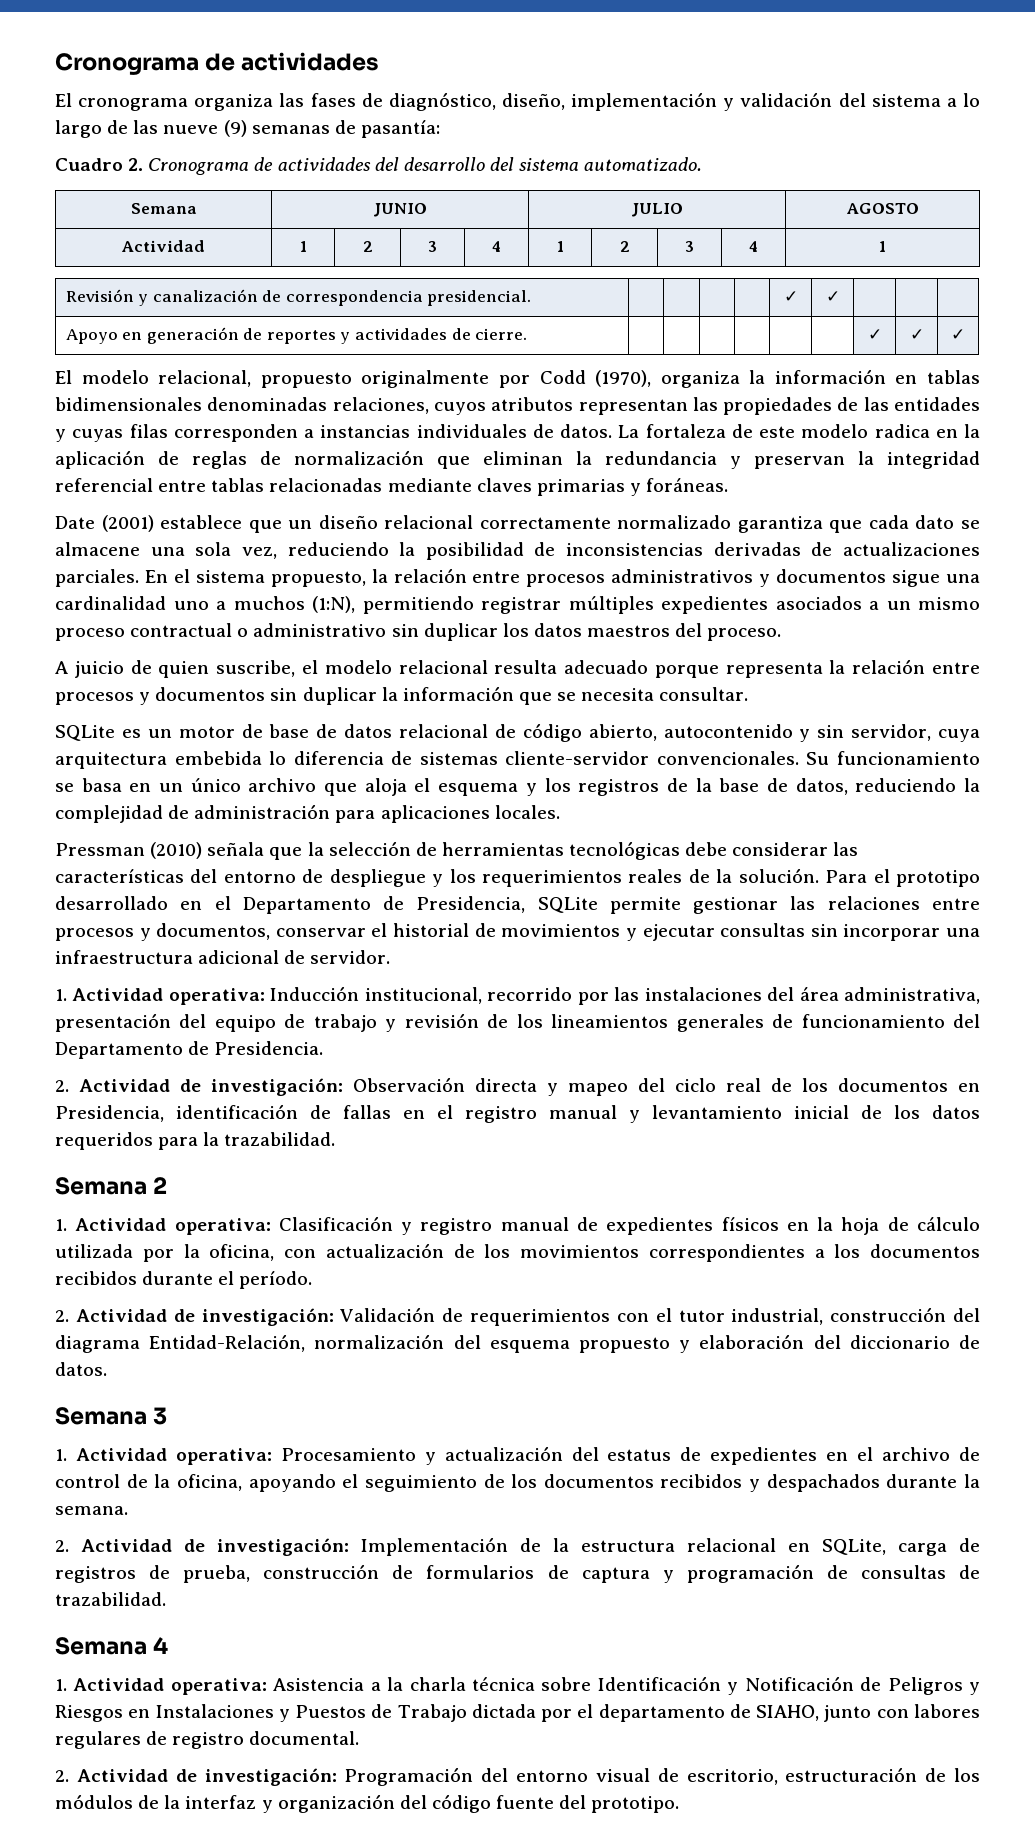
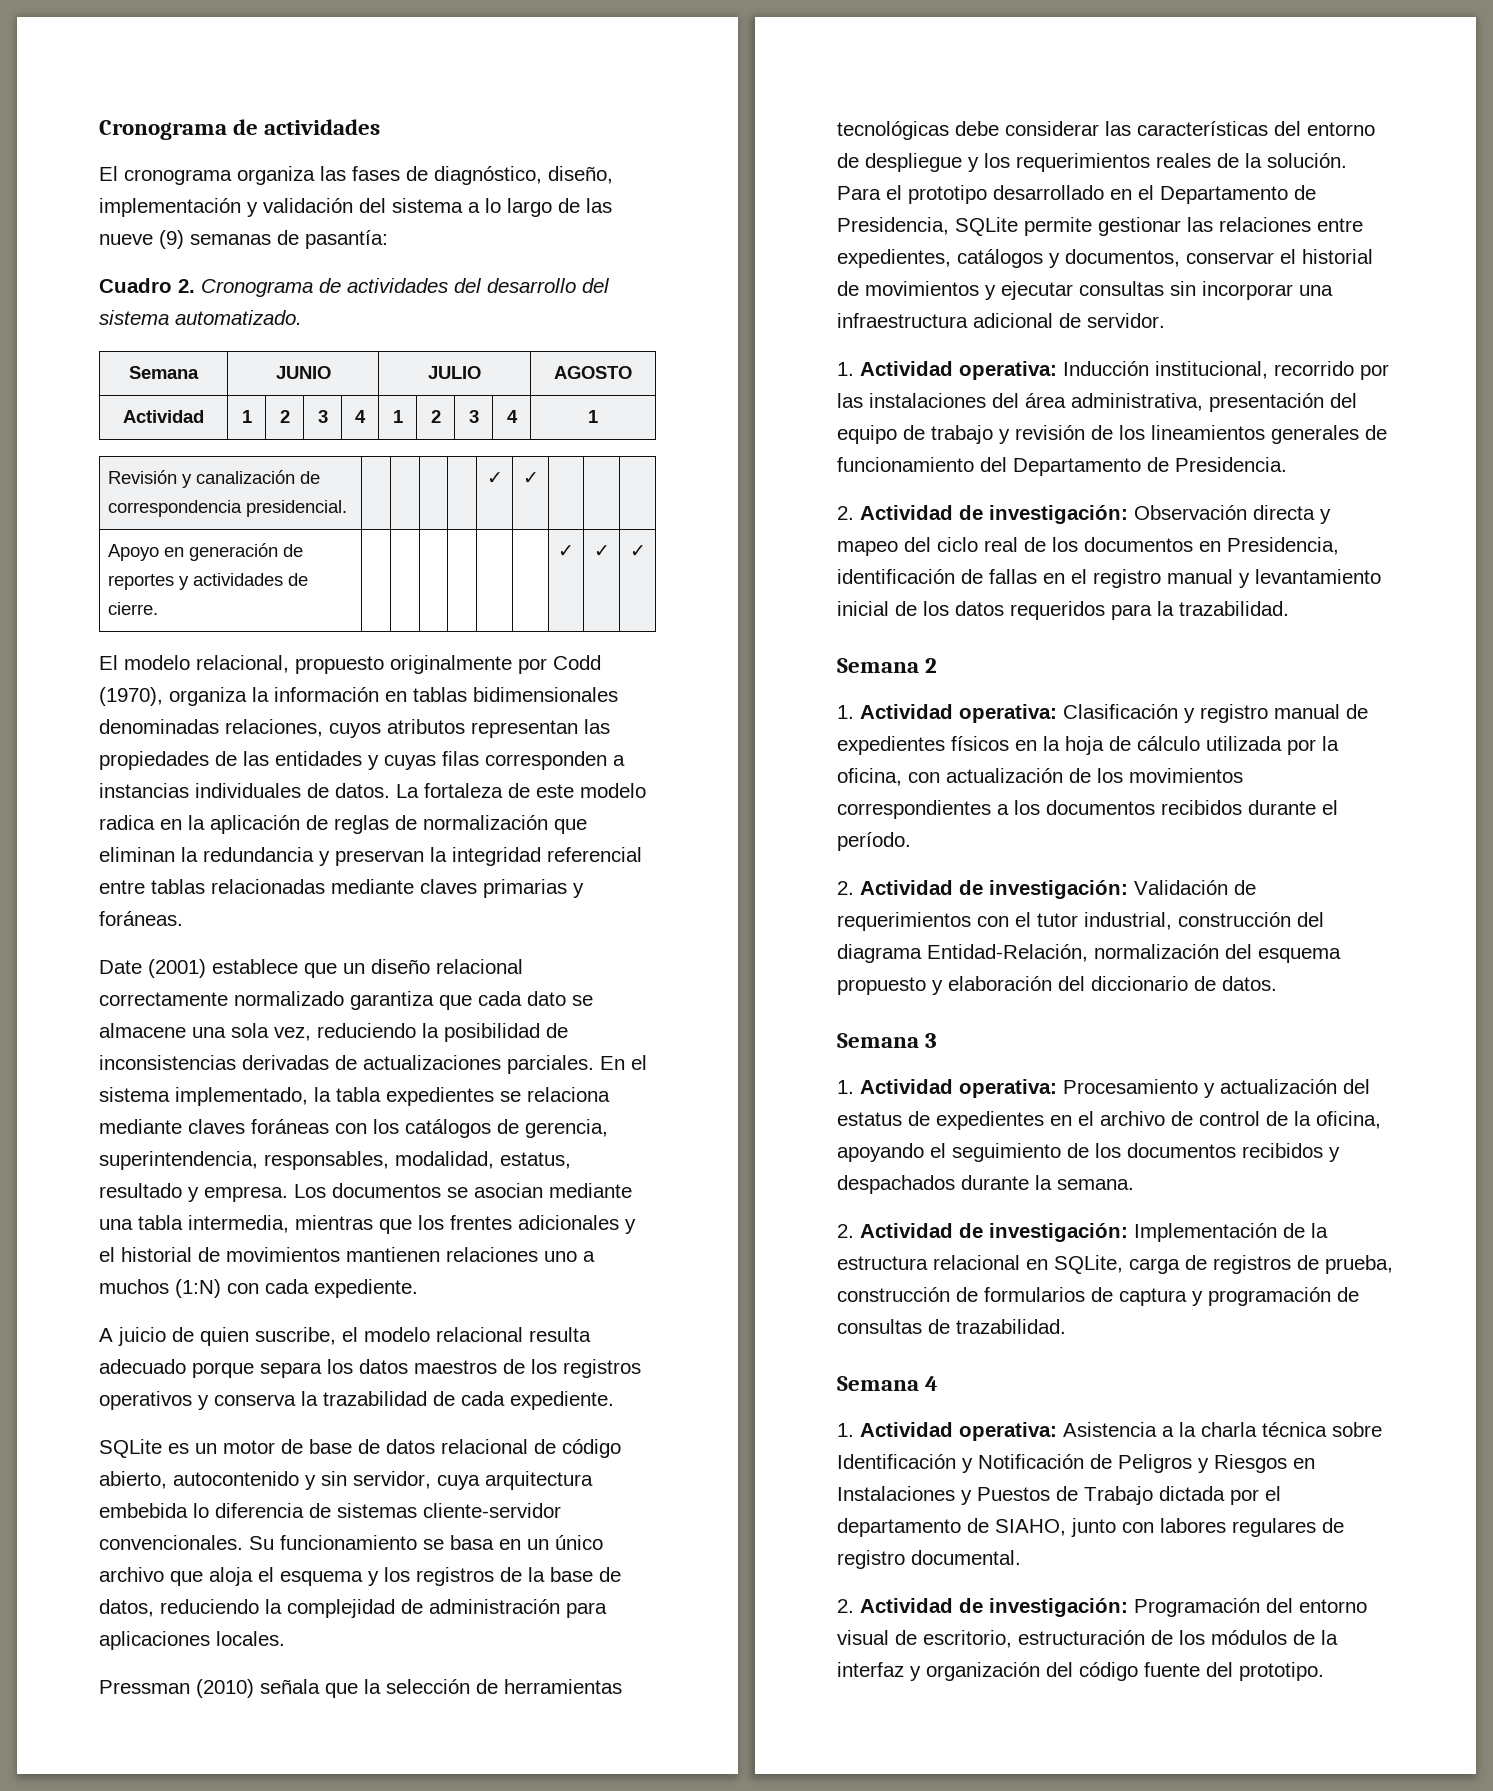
[270,568,980,587] [55,596,980,614] [55,623,782,641] propuesto, la relación entre procesos administrativos y documentos sigue una cardinalidad uno a muchos (1:N), permitiendo registrar múltiples expedientes asociados a un mismo proceso contractual o administrativo sin duplicar los datos maestros del proceso. -> [175,1087,610,1106] [99,1119,608,1138] [99,1151,571,1170] [99,1183,632,1202] [99,1215,636,1234] [99,1247,595,1262] [99,1279,418,1298] implementado, la tabla expedientes se relaciona mediante claves foráneas con los catálogos de gerencia, superintendencia, responsables, modalidad, estatus, resultado y empresa. Los documentos se asocian mediante una tabla intermedia, mientras que los frentes adicionales y el historial de movimientos mantienen relaciones uno a muchos (1:N) con cada expediente.
[725,659,981,678] [55,686,749,705] representa la relación entre procesos y documentos sin duplicar la información que se necesita consultar. -> [260,1359,641,1378] [99,1391,614,1410] separa los datos maestros de los registros operativos y conserva la trazabilidad de cada expediente.
[55,928,134,941] procesos -> [837,249,1043,268] expedientes, catálogos

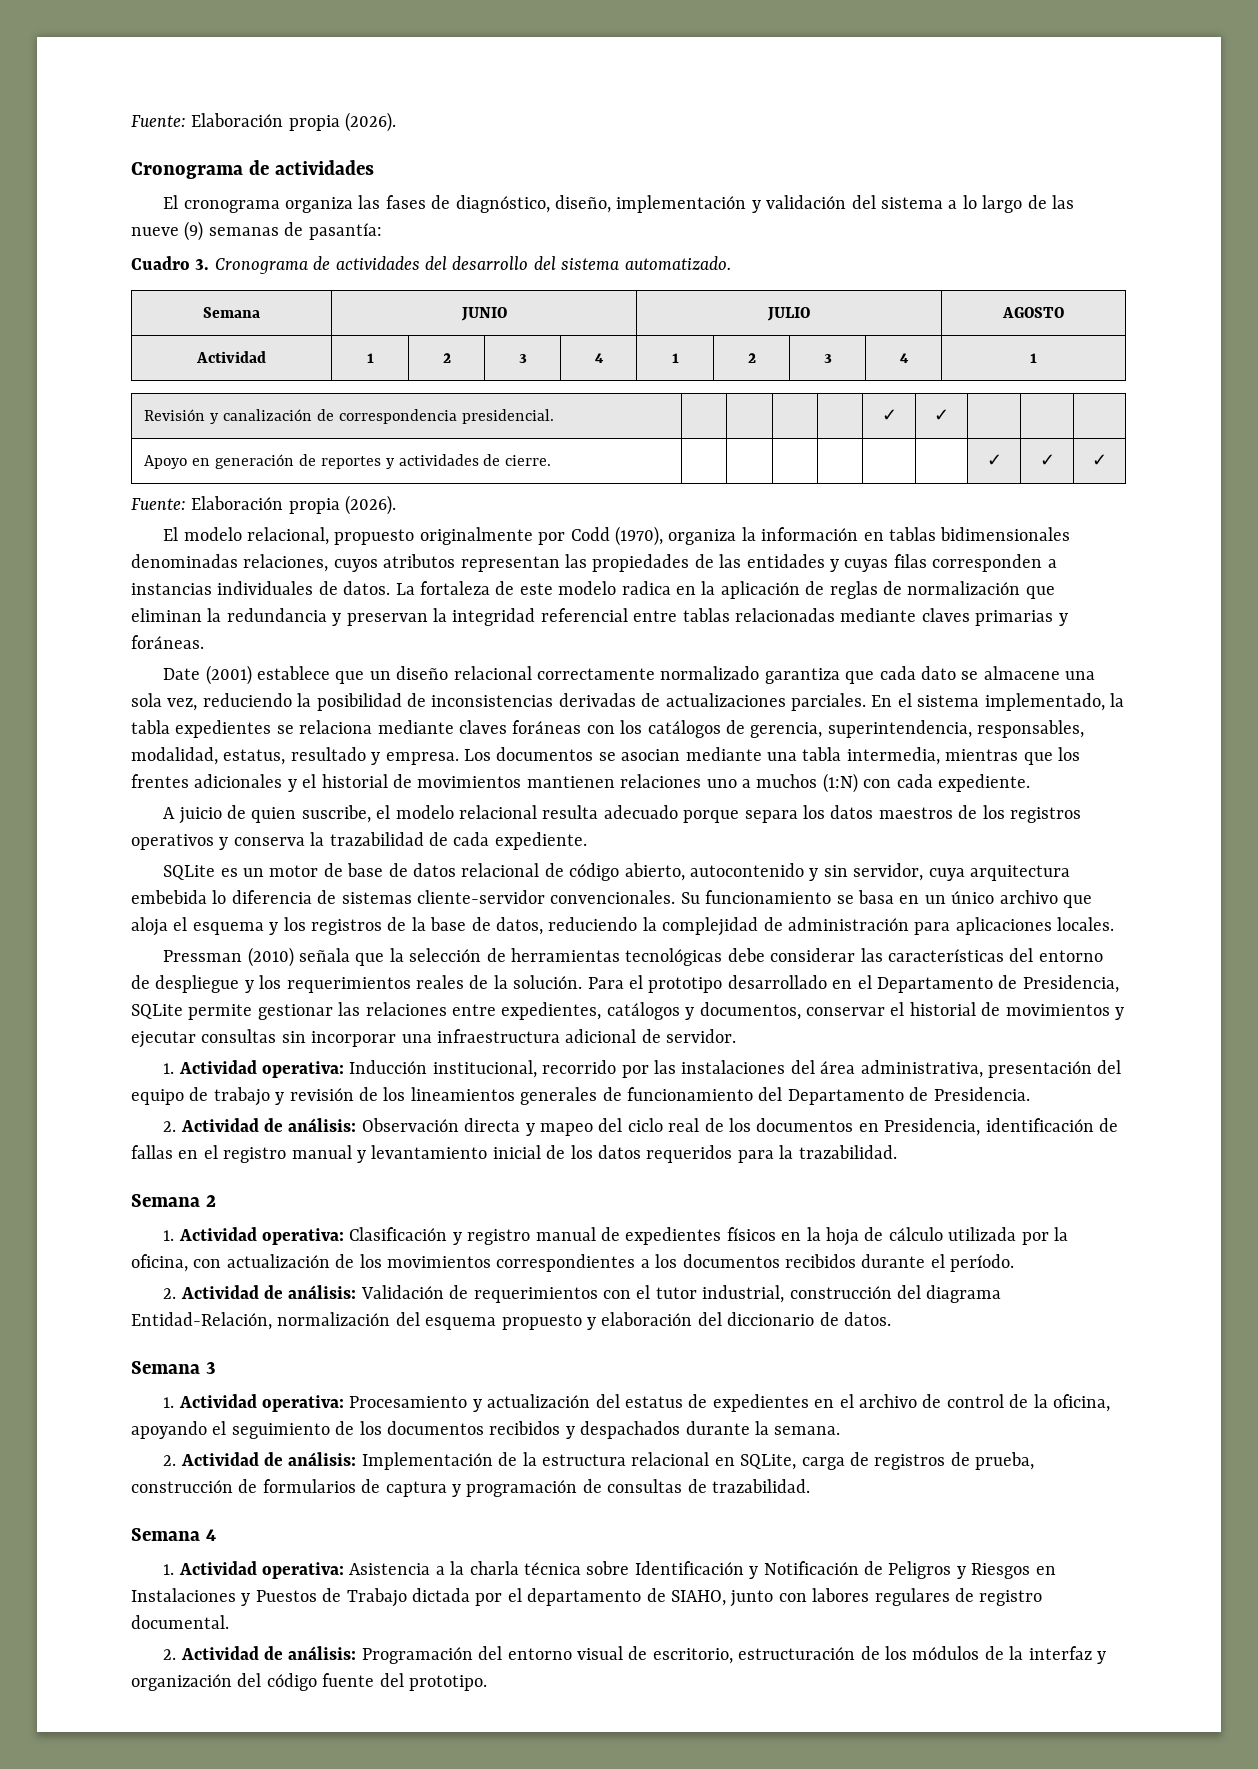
(99, 130) none -> [131,112,397,132] Fuente: Elaboración propia (2026). //
[178,279,195,293] 2. -> [195,259,210,270] 3.
(646, 551) none -> [131,495,397,515] // Fuente: Elaboración propia (2026).
[989,505,1128,524] investigación: -> [288,1118,357,1132] análisis:
[989,880,1128,899] investigación: -> [288,1285,357,1299] análisis:
[989,1223,1128,1242] investigación: -> [288,1452,357,1466] análisis:
[989,1598,1128,1617] investigación: -> [288,1646,357,1660] análisis:

